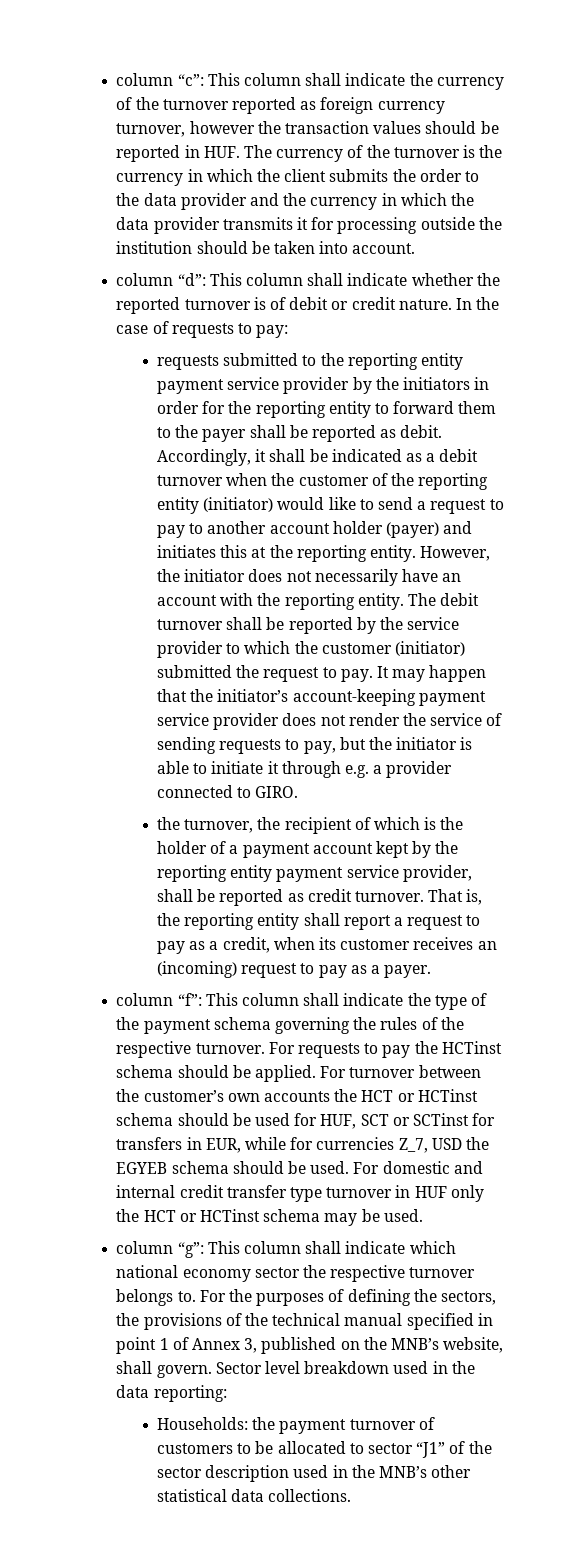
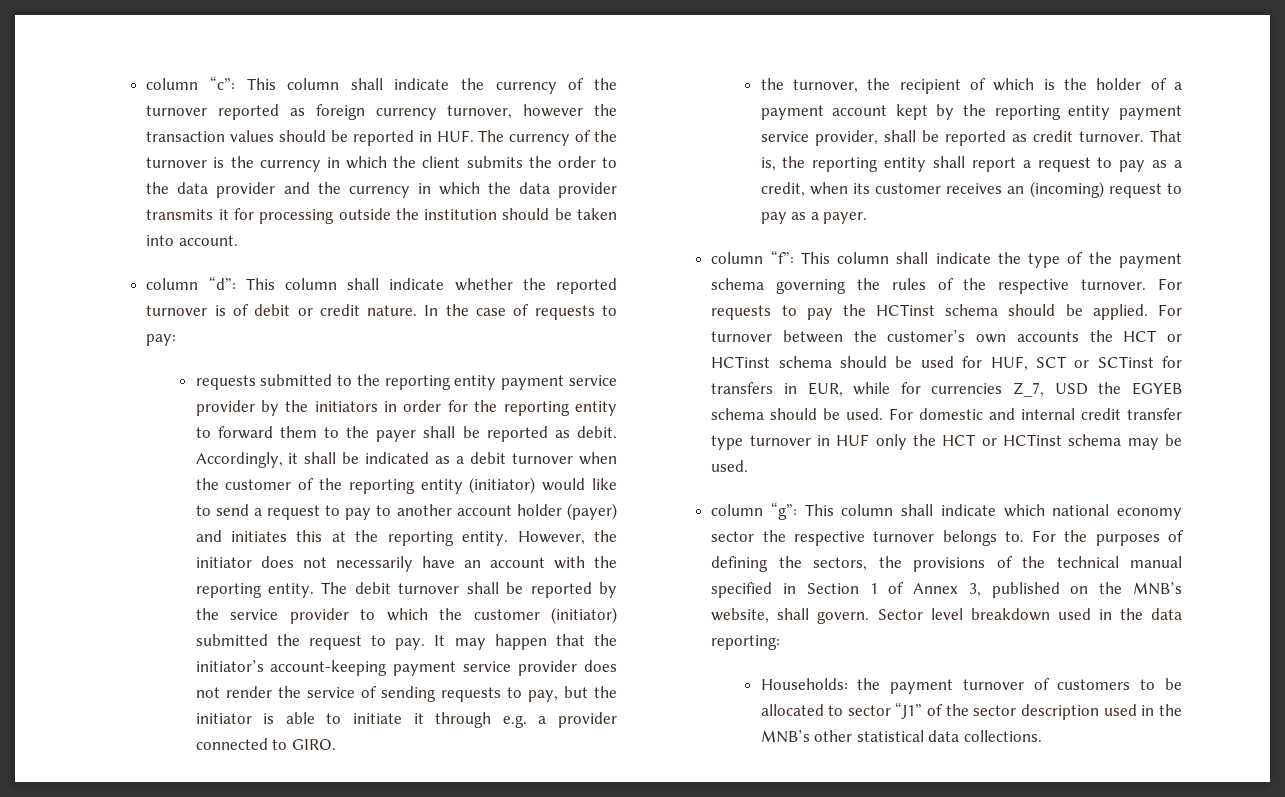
[116,1337,157,1354] point -> [806,583,859,594] Section

